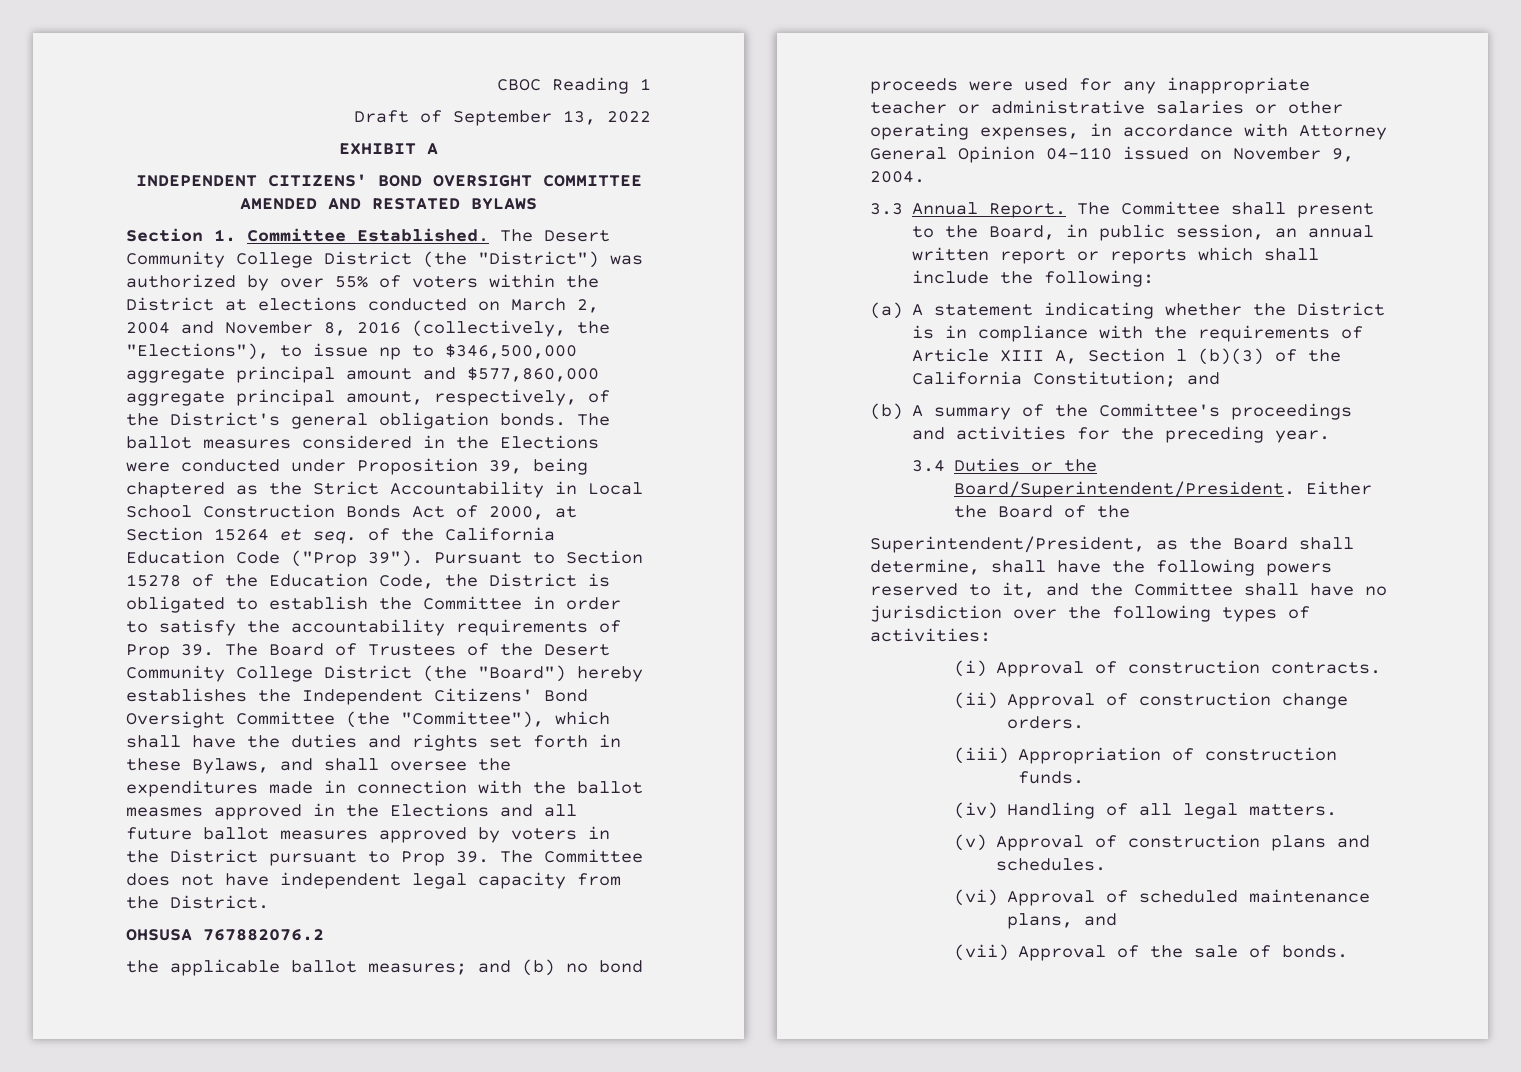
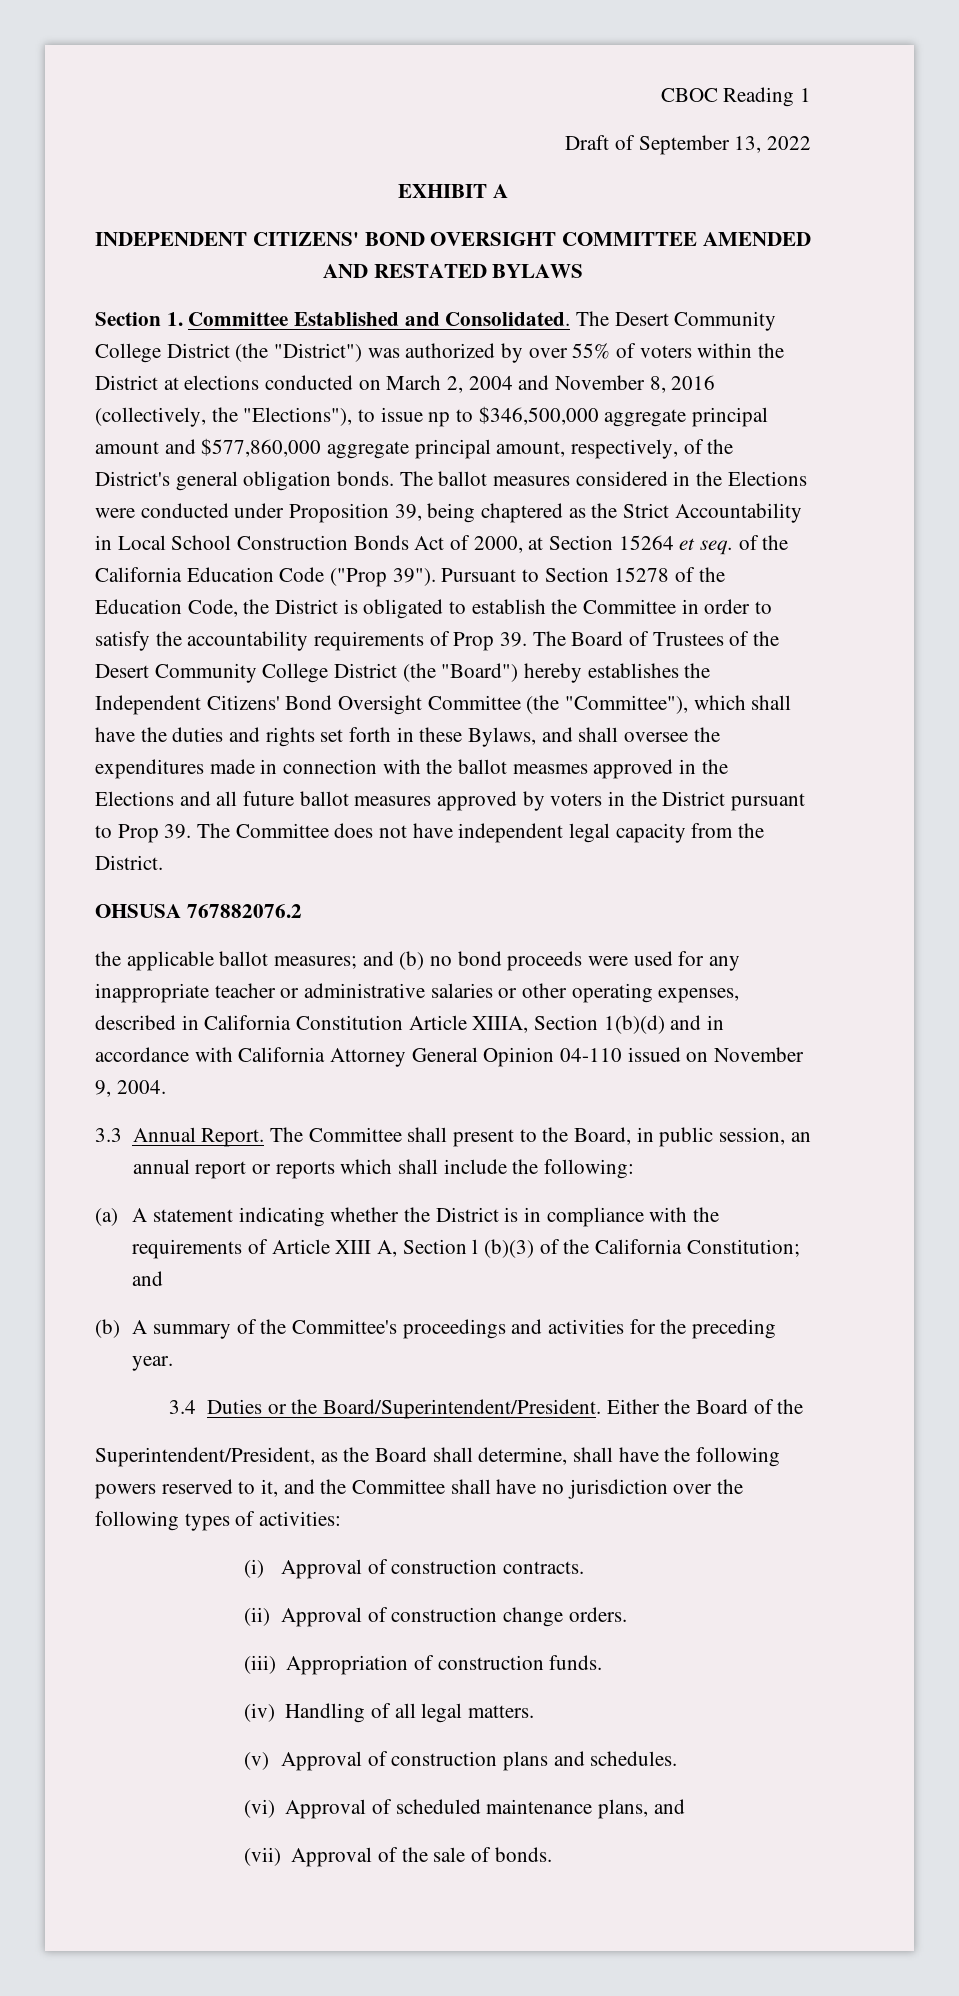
[357,228,489,242] Established. -> [294,312,571,326] Established and Consolidated.
(1079, 133) none -> [95,1015,702,1034] described in California Constitution Article XIIIA, Section 1(b)(d) and
(1288, 130) none -> [238,1047,326,1062] California
[912,247,990,261] written -> (190, 1166) none

